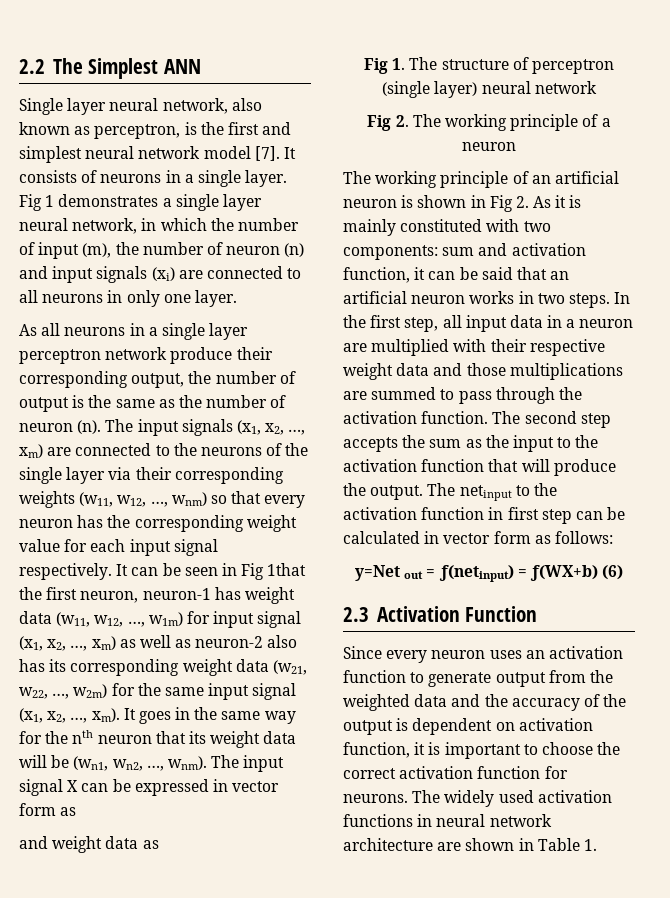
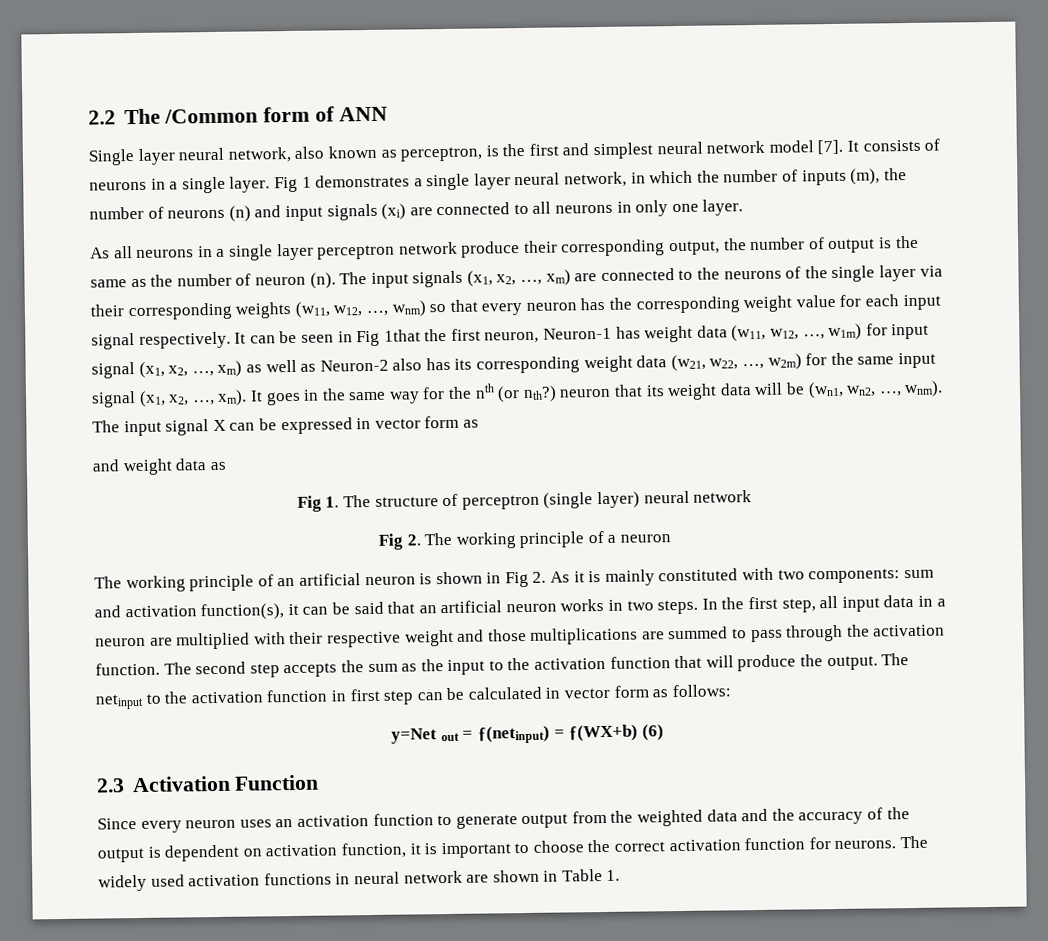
[88,58,159,79] Simplest -> [164,106,335,124] /Common form of
[38,242,80,259] input -> [801,169,847,186] inputs
[226,246,281,255] neuron -> [167,209,226,219] neurons
[142,588,211,600] neuron-1 -> [543,327,613,340] Neuron-1
[195,636,264,648] neuron-2 -> [319,359,389,372] Neuron-2
(94, 737) none -> [497,385,557,403] (or nth?)
[343,267,410,283] function, -> [200,603,285,621] function(s),
[396,363,430,376] data -> (454, 638) none
[343,838,433,851] architecture -> (463, 877) none

